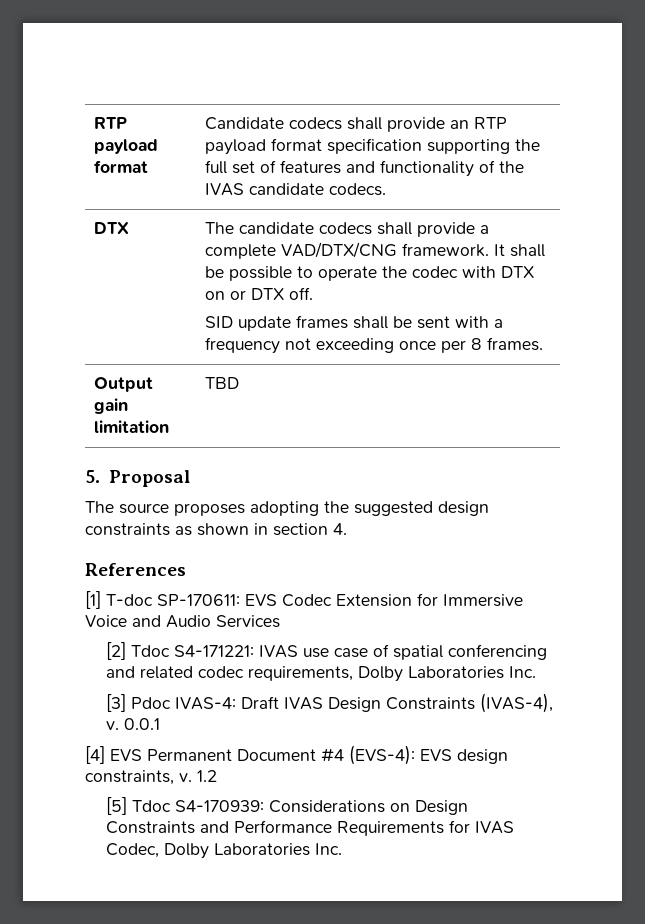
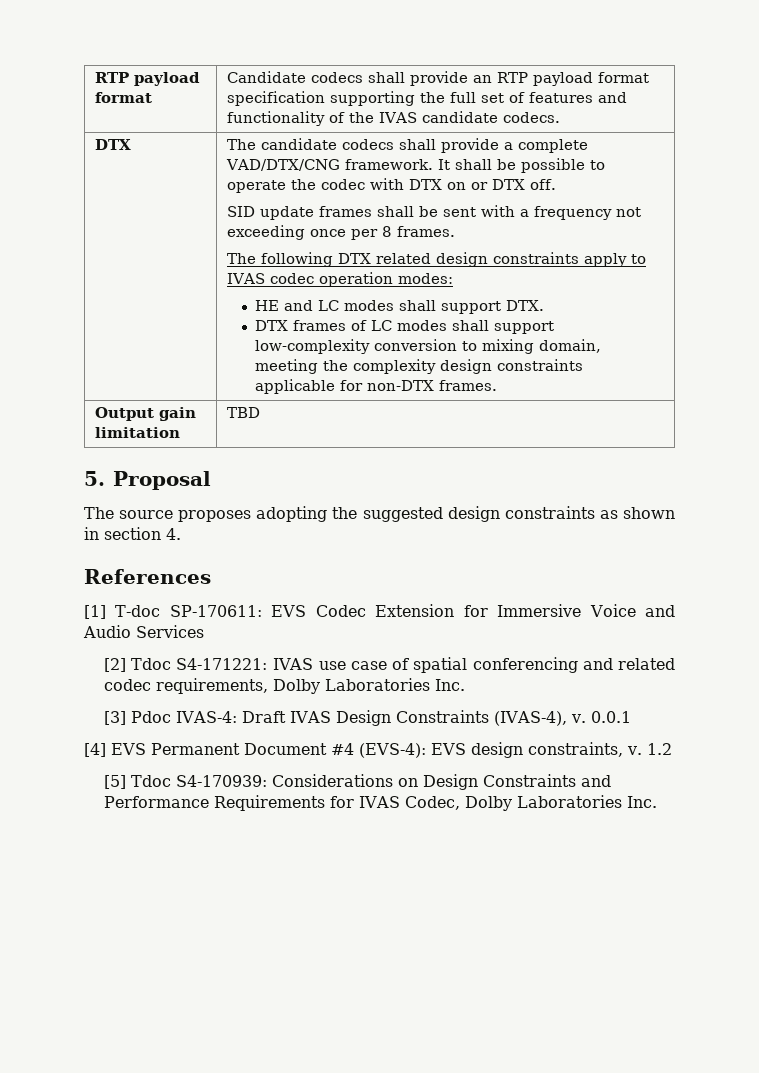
(543, 344) none -> [227,252,647,267] [227,272,454,287] [255,300,545,314] [255,320,555,334] [255,339,602,354] [255,359,584,374] [255,379,498,394] // The following DTX related design constraints apply to IVAS codec operation modes: // HE and LC modes shall support DTX. // DTX frames of LC modes shall support low-complexity conversion to mixing domain, meeting the complexity design constraints applicable for non-DTX frames.

